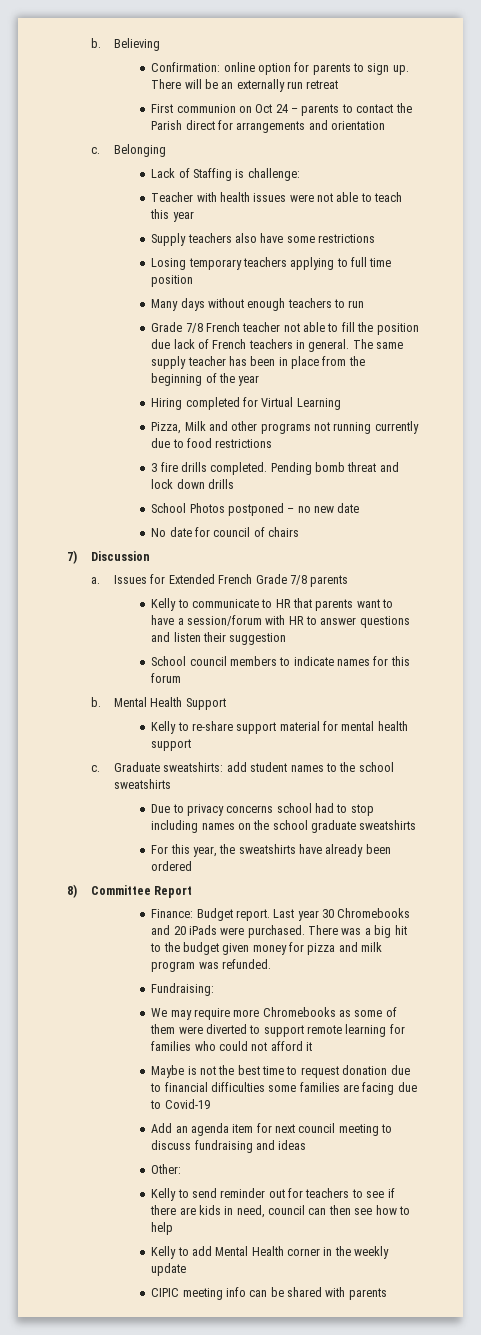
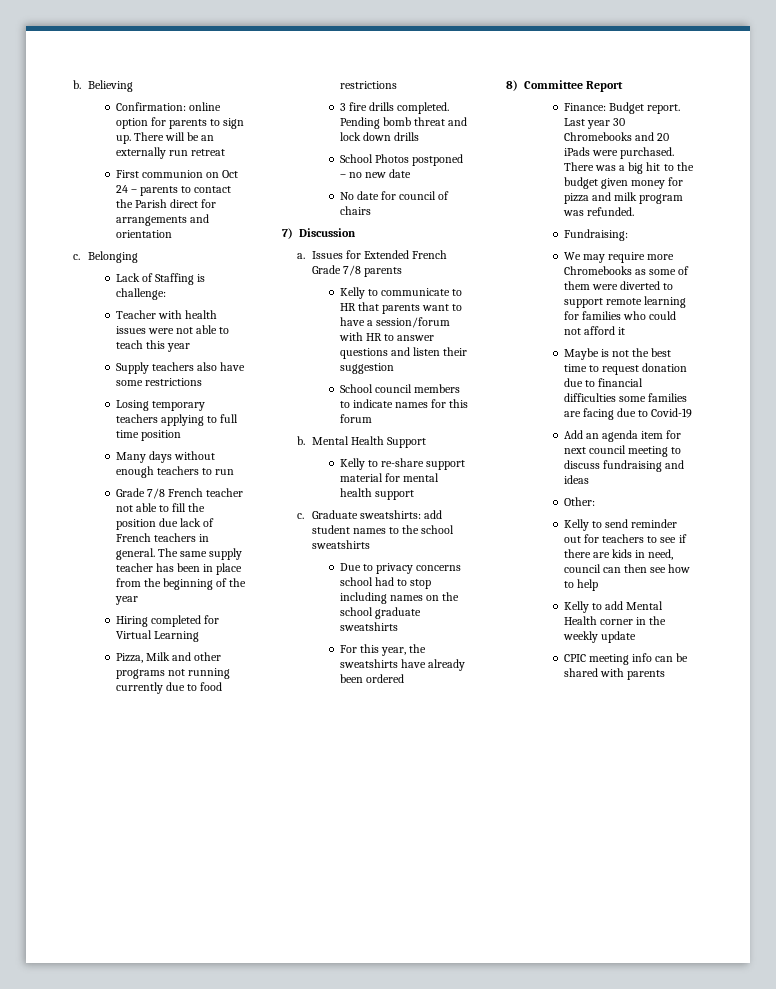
[151,1288,180,1297] CIPIC -> [563,654,586,662] CPIC

